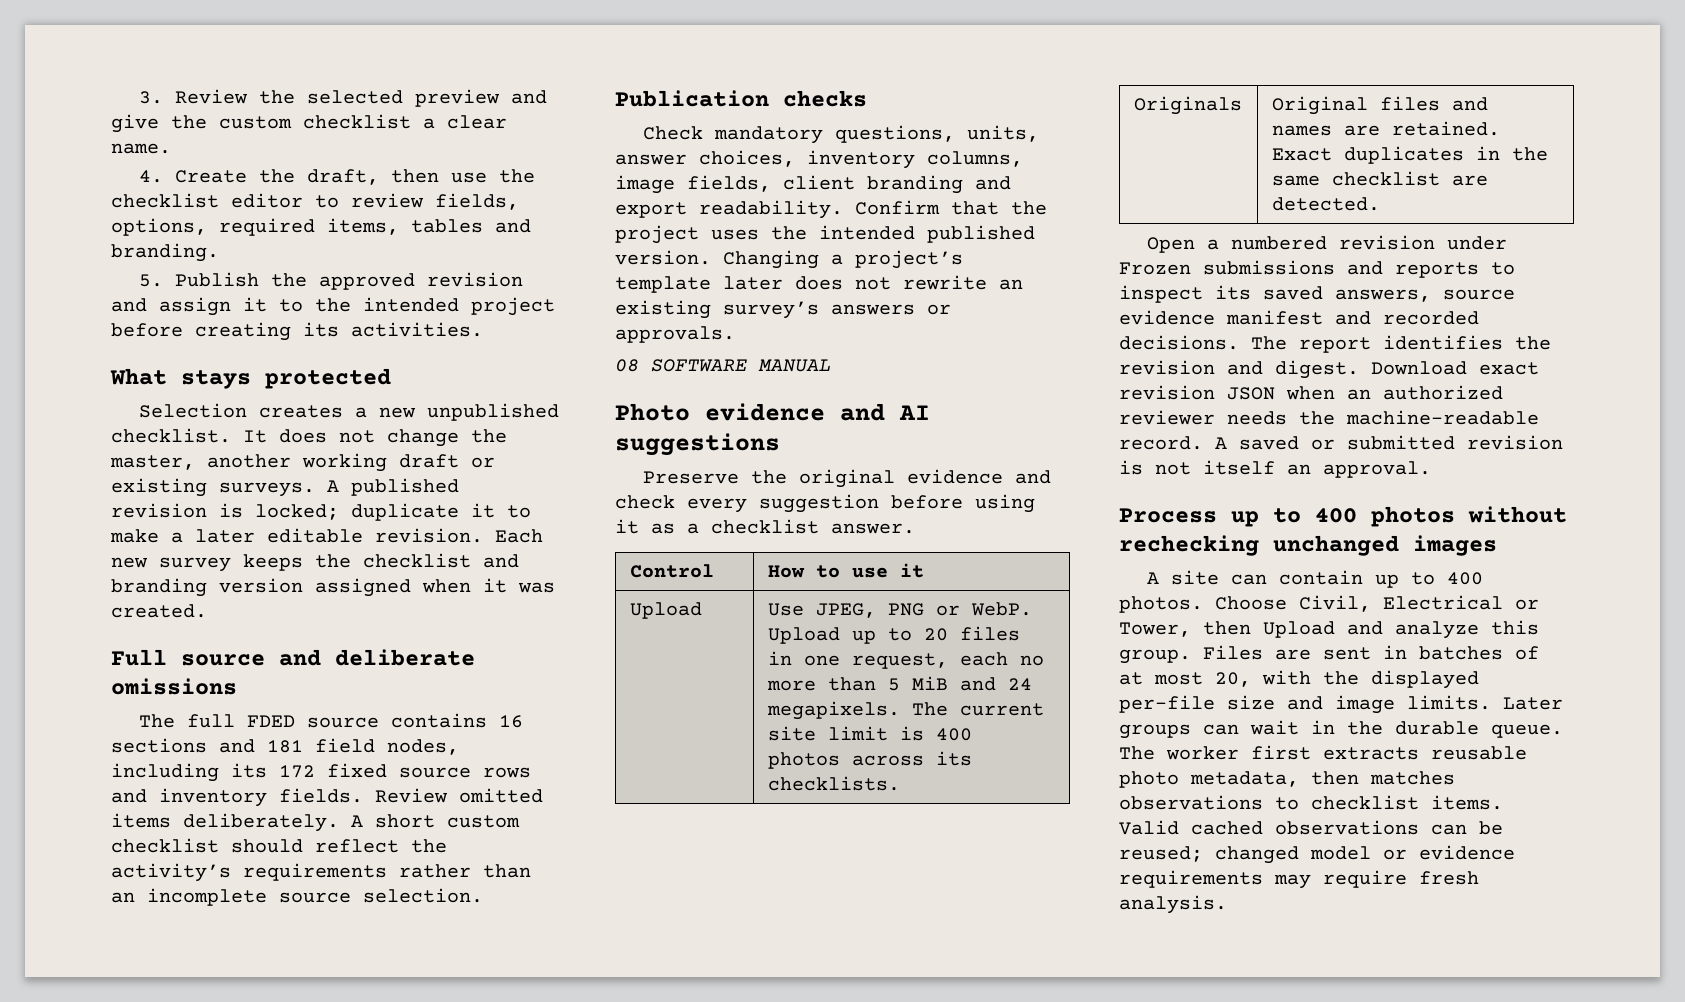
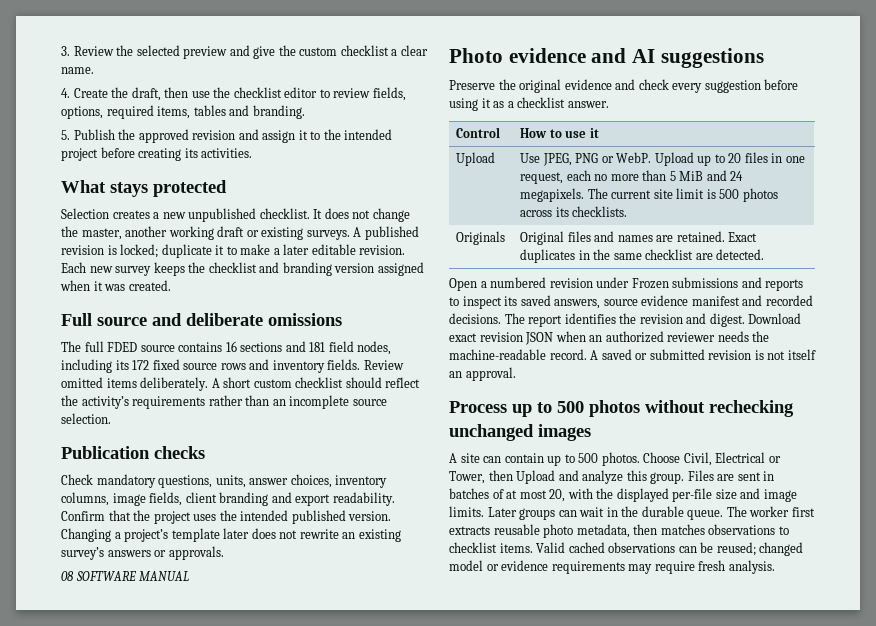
[935,728,972,741] 400 -> [719,189,740,199] 500
[1315,508,1357,523] 400 -> [557,401,584,413] 500
[1446,572,1483,585] 400 -> [578,453,599,463] 500

